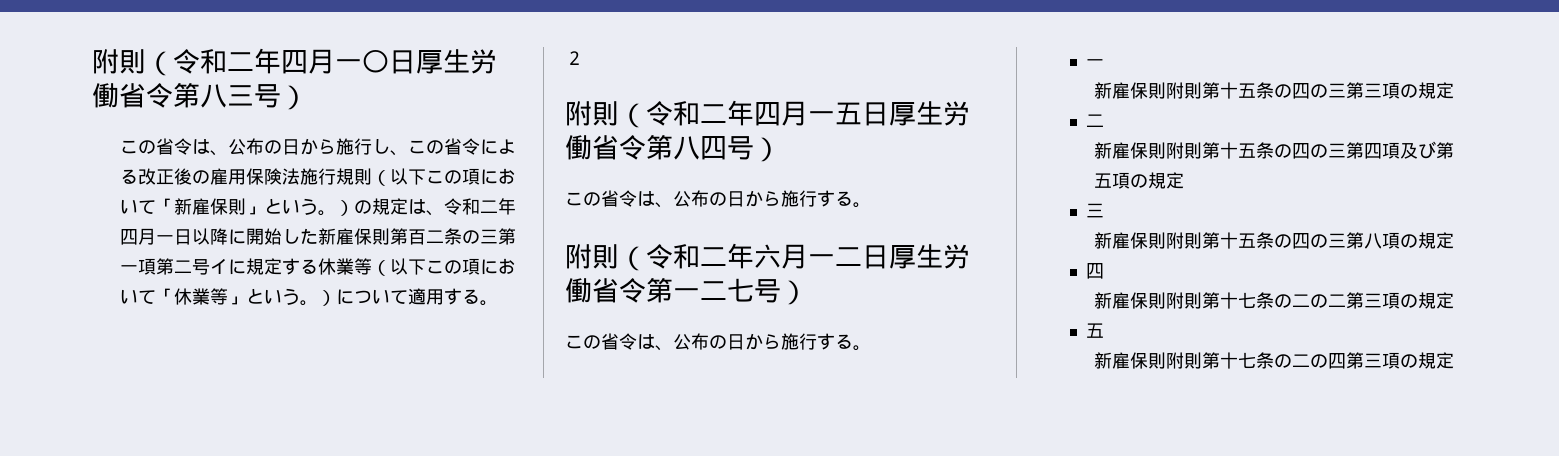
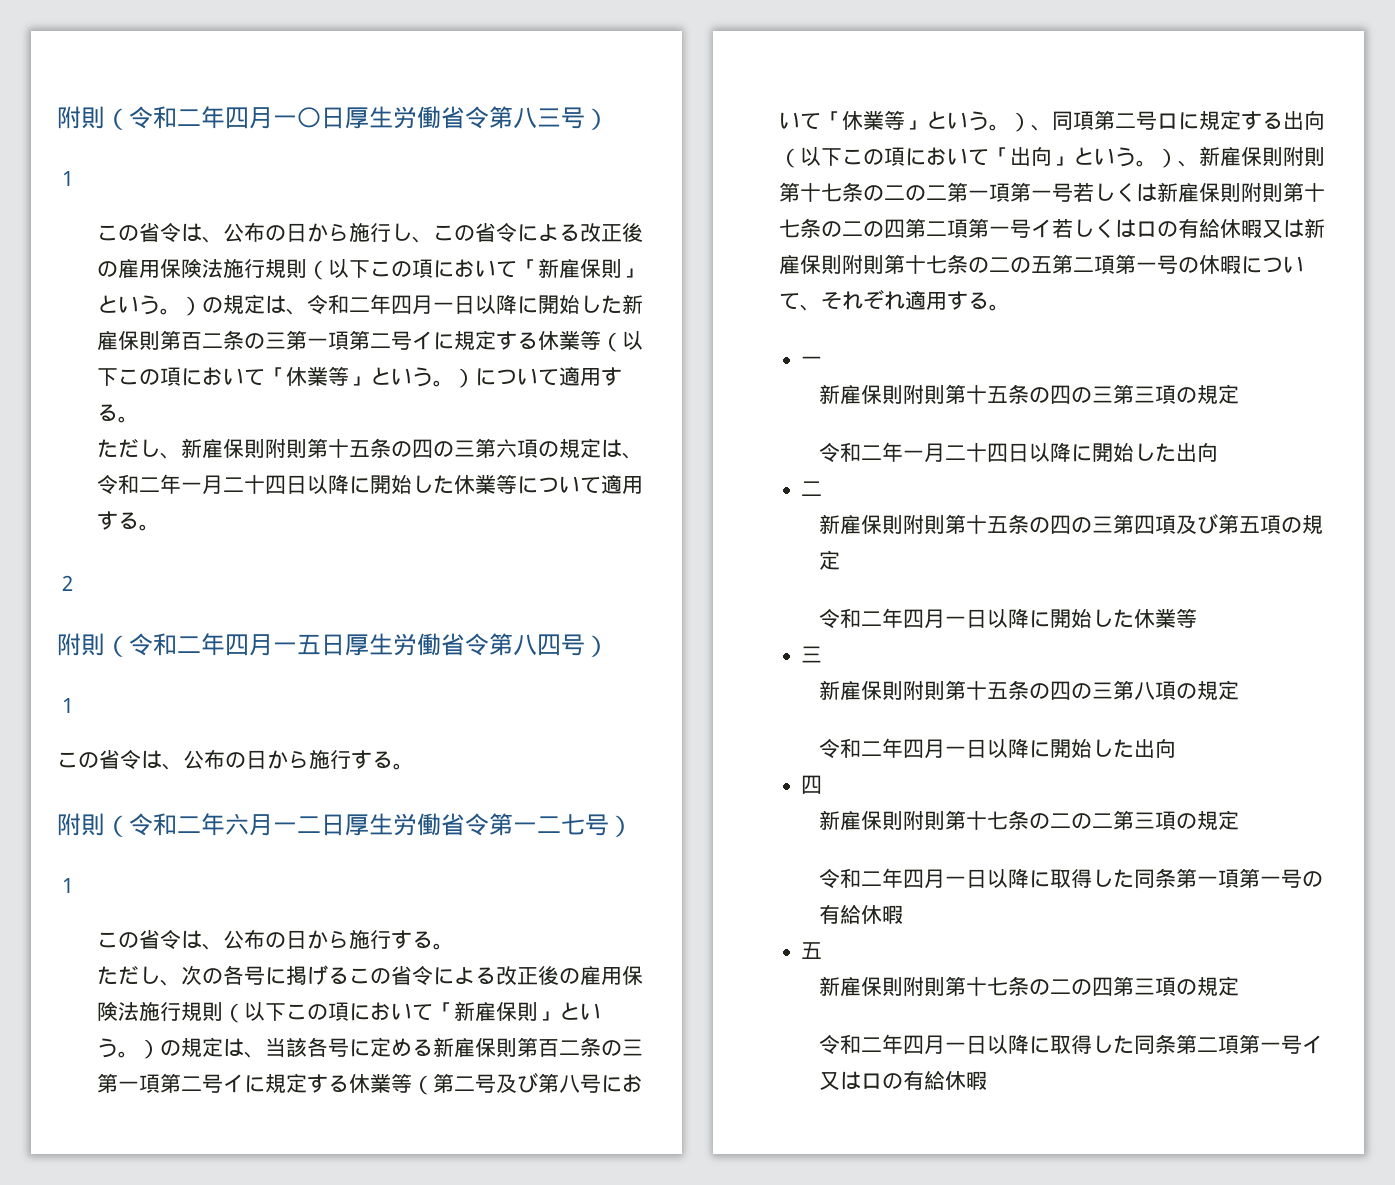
(308, 97) none -> [57,170,78,186] // １
(498, 303) none -> [96,438,643,459] [96,474,643,495] [96,511,160,531] // ただし、新雇保則附則第十五条の四の三第六項の規定は、令和二年一月二十四日以降に開始した休業等について適用する。
(781, 149) none -> [57,697,78,713] // １
[565,333,871,351] // この省令は、公布の日から施行する。 -> [57,877,78,893] [96,929,454,950] [96,965,643,986] [96,1001,601,1023] [96,1037,643,1059] [96,1073,643,1095] [778,110,1325,132] [778,146,1325,168] [778,182,1325,202] [778,218,1325,238] [778,254,1304,274] [778,289,1010,311] // １ // この省令は、公布の日から施行する。 // ただし、次の各号に掲げるこの省令による改正後の雇用保険法施行規則（以下この項において「新雇保則」という。）の規定は、当該各号に定める新雇保則第百二条の三第一項第二号イに規定する休業等（第二号及び第八号において「休業等」という。）、同項第二号ロに規定する出向（以下この項において「出向」という。）、新雇保則附則第十七条の二の二第一項第一号若しくは新雇保則附則第十七条の二の四第二項第一号イ若しくはロの有給休暇又は新雇保則附則第十七条の二の五第二項第一号の休暇について、それぞれ適用する。
(1454, 90) none -> [818,442,1218,463] // 令和二年一月二十四日以降に開始した出向
(1184, 180) none -> [818,608,1197,629] // 令和二年四月一日以降に開始した休業等
(1454, 240) none -> [818,738,1176,759] // 令和二年四月一日以降に開始した出向
(1454, 300) none -> [818,868,1323,889] [818,904,903,924] // 令和二年四月一日以降に取得した同条第一項第一号の有給休暇
(1454, 360) none -> [818,1034,1323,1055] [818,1070,987,1090] // 令和二年四月一日以降に取得した同条第二項第一号イ又はロの有給休暇

